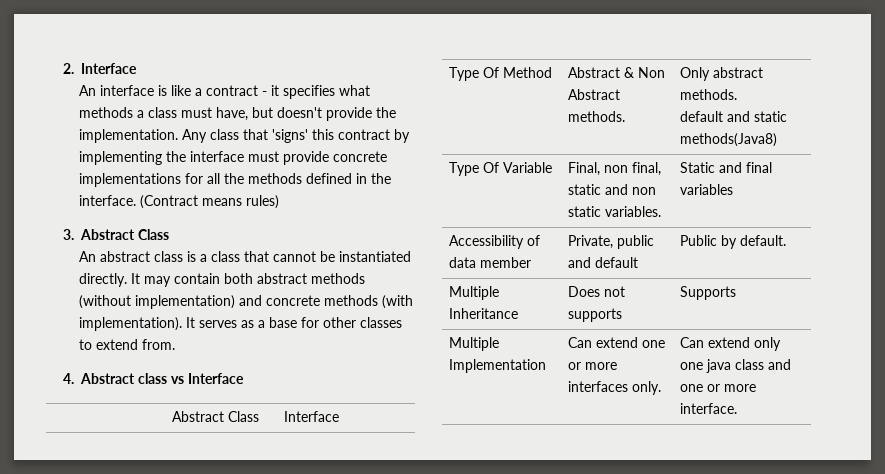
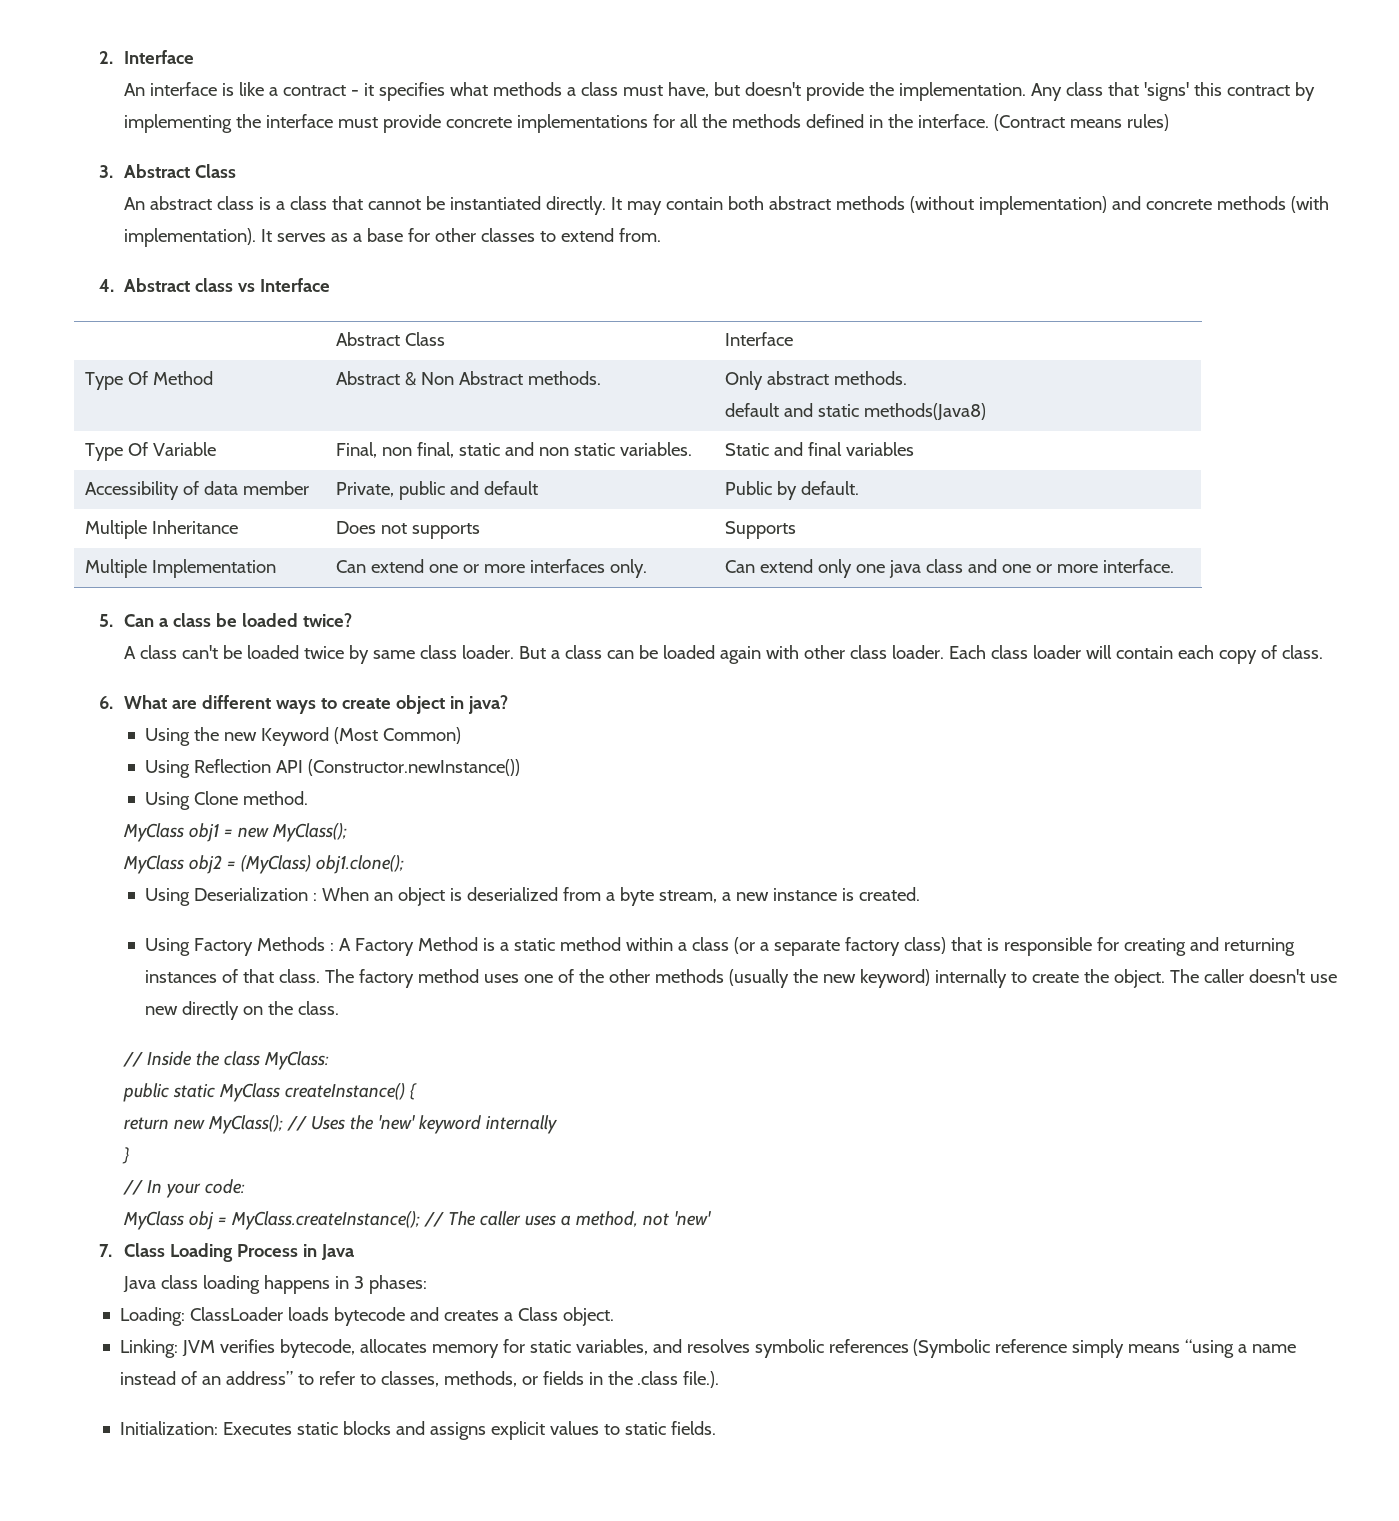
(737, 408) none -> [99,613,353,627] [124,645,1324,664] [99,695,509,714] [144,727,461,746] [144,759,520,778] [144,791,308,810] [123,823,348,842] [123,855,405,874] [144,887,920,906] [144,937,1295,956] [144,969,1337,988] [144,1001,339,1020] [123,1051,330,1070] [123,1083,418,1102] [124,1115,558,1134] [122,1147,130,1164] [123,1179,246,1198] [123,1211,713,1230] [99,1243,355,1262] [123,1275,428,1294] [119,1307,614,1326] [119,1339,1297,1358] [119,1371,720,1388] [119,1421,716,1440] // 5. Can a class be loaded twice? // A class can't be loaded twice by same class loader. But a class can be loaded again with other class loader. Each class loader will contain each copy of class. // 6. What are different ways to create object in java? // Using the new Keyword (Most Common) // Using Reflection API (Constructor.newInstance()) // Using Clone method. // MyClass obj1 = new MyClass(); // MyClass obj2 = (MyClass) obj1.clone(); // Using Deserialization : When an object is deserialized from a byte stream, a new instance is created. // Using Factory Methods : A Factory Method is a static method within a class (or a separate factory class) that is responsible for creating and returning instances of that class. The factory method uses one of the other methods (usually the new keyword) internally to create the object. The caller doesn't use new directly on the class. // // Inside the class MyClass: // public static MyClass createInstance() { // return new MyClass(); // Uses the 'new' keyword internally // } // // In your code: // MyClass obj = MyClass.createInstance(); // The caller uses a method, not 'new' // 7. Class Loading Process in Java // Java class loading happens in 3 phases: // Loading: ClassLoader loads bytecode and creates a Class object. // Linking: JVM verifies bytecode, allocates memory for static variables, and resolves symbolic references (Symbolic reference simply means “using a name instead of an address” to refer to classes, methods, or fields in the .class file.). // Initialization: Executes static blocks and assigns explicit values to static fields.

